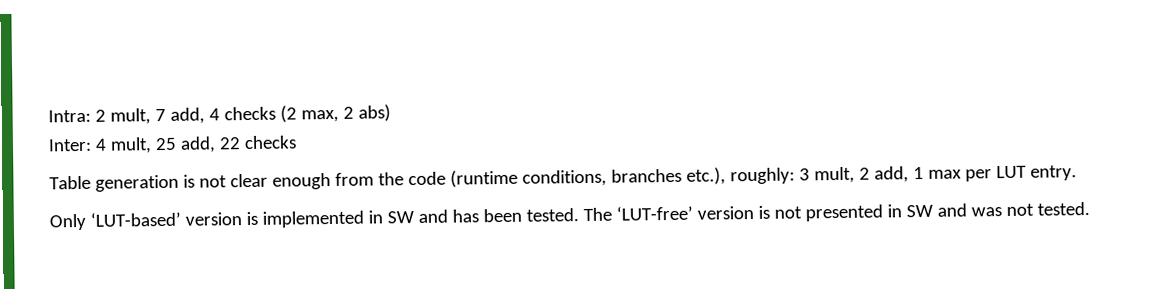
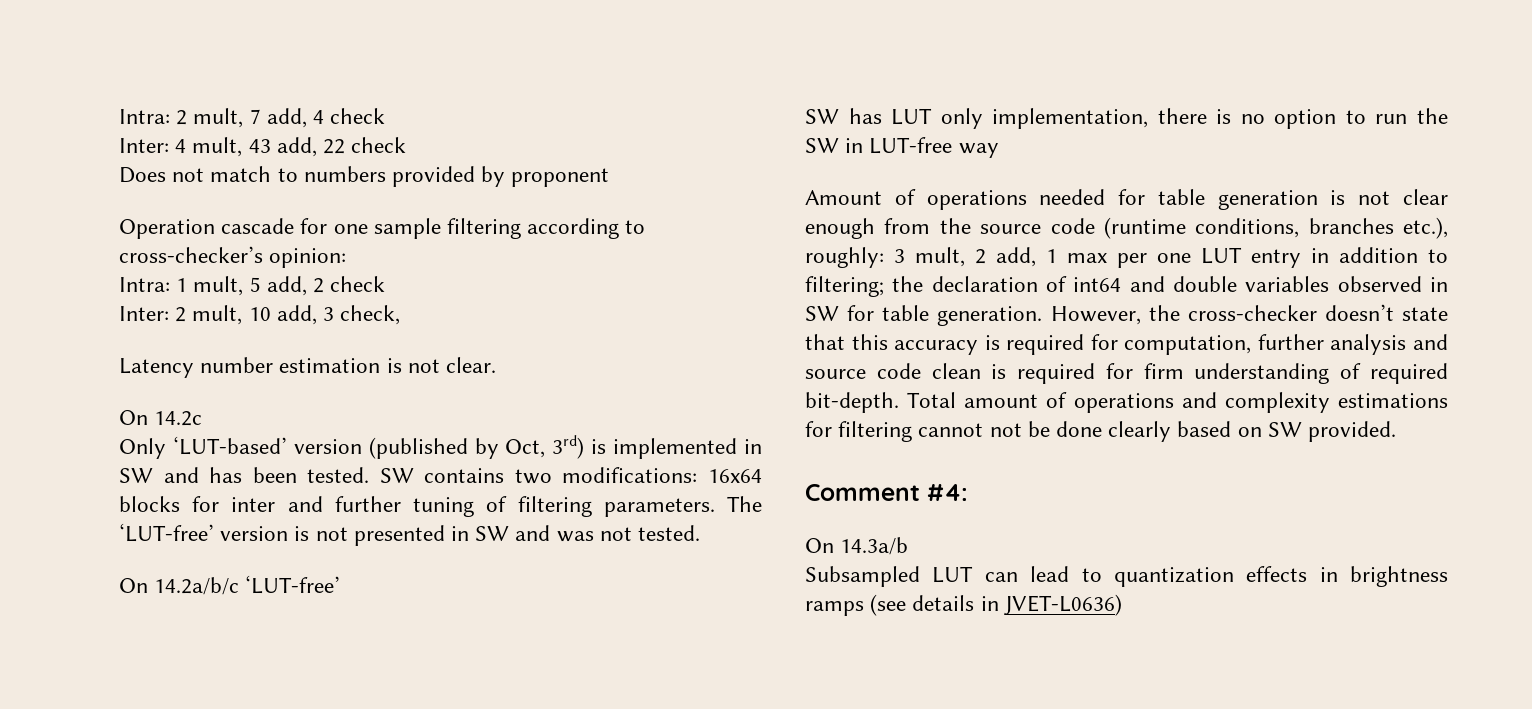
[223,104,391,123] checks (2 max, 2 abs) -> [330,108,386,124] check
[154,137,177,151] 25 -> [248,139,271,153] 43
[243,135,297,150] [49,175,91,190] checks // Table -> [351,137,407,153] [119,166,610,187] [119,218,646,239] [119,246,347,268] [119,276,386,296] [119,305,401,325] [119,357,497,378] [119,410,203,426] [119,435,763,459] [119,467,762,484] [119,496,762,517] [119,523,701,546] [119,575,341,595] [805,108,1448,129] [805,137,999,158] [805,189,1205,210] check // Does not match to numbers provided by proponent // Operation cascade for one sample filtering according to cross-checker’s opinion: // Intra: 1 mult, 5 add, 2 check // Inter: 2 mult, 10 add, 3 check, // Latency number estimation is not clear. // On 14.2c // Only ‘LUT-based’ version (published by Oct, 3rd) is implemented in SW and has been tested. SW contains two modifications: 16x64 blocks for inter and further tuning of filtering parameters. The ‘LUT-free’ version is not presented in SW and was not tested. // On 14.2a/b/c ‘LUT-free’ // SW has LUT only implementation, there is no option to run the SW in LUT-free way // Amount of operations needed for table
(404, 179) none -> [980,224,1042,234] source
[995,165,1077,181] [49,202,1090,231] LUT entry. // Only ‘LUT-based’ version is implemented in SW and has been tested. The ‘LUT-free’ version is not presented in SW and was not tested. -> [1157,247,1448,268] [805,276,1448,297] [805,304,1448,326] [805,334,1448,355] [805,363,1448,384] [805,392,1448,413] [805,421,1397,442] [805,484,968,501] [805,537,909,555] [805,566,1448,587] [805,594,1122,616] one LUT entry in addition to filtering; the declaration of int64 and double variables observed in SW for table generation. However, the cross-checker doesn’t state that this accuracy is required for computation, further analysis and source code clean is required for firm understanding of required bit-depth. Total amount of operations and complexity estimations for filtering cannot not be done clearly based on SW provided. // Comment #4: // On 14.3a/b // Subsampled LUT can lead to quantization effects in brightness ramps (see details in JVET-L0636)

